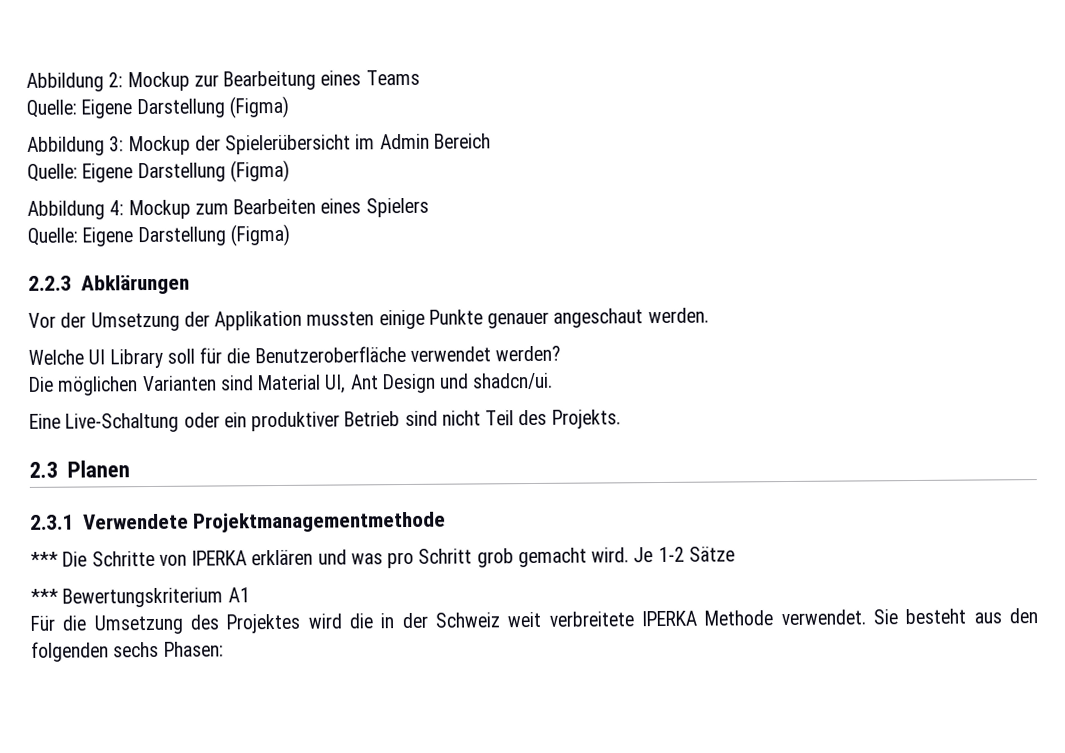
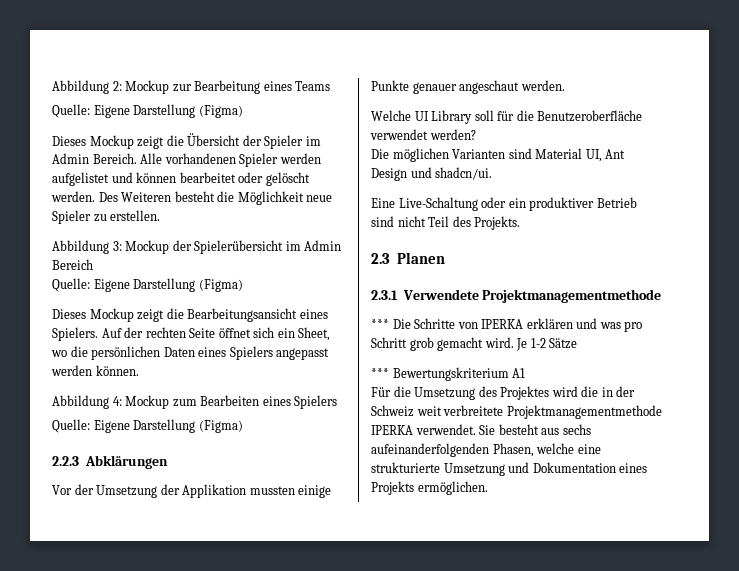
(289, 107) none -> [52,133,321,149] [52,153,321,167] [52,172,310,186] [51,191,333,205] [52,210,161,224] // Dieses Mockup zeigt die Übersicht der Spieler im Admin Bereich. Alle vorhandenen Spieler werden aufgelistet und können bearbeitet oder gelöscht werden. Des Weiteren besteht die Möglichkeit neue Spieler zu erstellen.
(290, 171) none -> [52,308,328,322] [52,327,331,341] [51,346,330,360] [51,365,139,376] // Dieses Mockup zeigt die Bearbeitungsansicht eines Spielers. Auf der rechten Seite öffnet sich ein Sheet, wo die persönlichen Daten eines Spielers angepasst werden können.
[641,610,774,627] IPERKA Methode -> [506,405,662,419] [371,425,413,435] Projektmanagementmethode IPERKA
[1009,608,1039,624] [31,641,224,662] den folgenden sechs Phasen: -> [562,424,591,435] [371,443,601,457] [371,462,648,476] [371,481,488,495] sechs aufeinanderfolgenden Phasen, welche eine strukturierte Umsetzung und Dokumentation eines Projekts ermöglichen.

